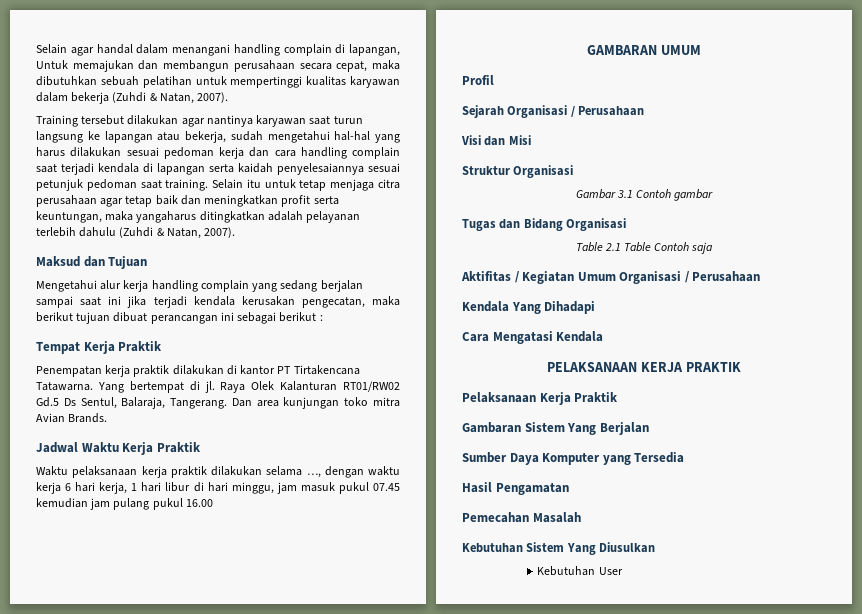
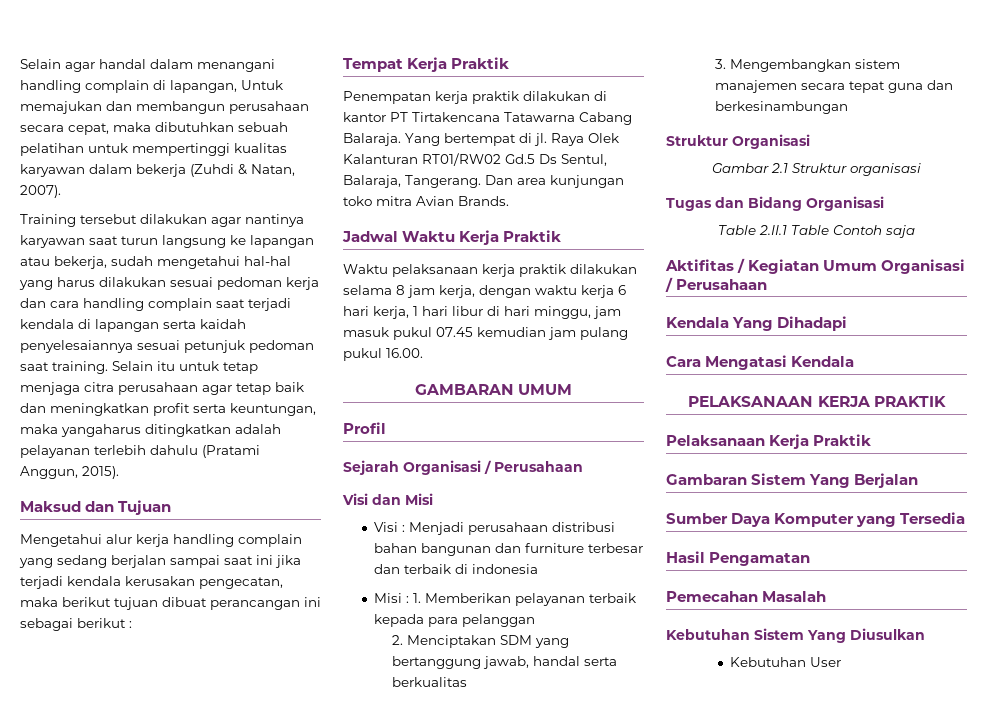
[119,227,236,239] (Zuhdi & Natan, 2007). -> [202,445,260,458] [20,466,119,479] (Pratami Anggun, 2015).
[36,382,93,391] Tatawarna. -> [504,112,632,125] [343,133,401,146] Tatawarna Cabang Balaraja.
[306,473,321,478] …, -> [396,285,475,298] 8 jam kerja,
[185,499,213,507] 16.00 -> [386,348,423,358] 16.00.
(531, 140) none -> [374,522,616,535] [374,543,644,556] [374,564,539,574] [374,593,637,606] [374,614,536,627] [392,635,570,648] [392,656,618,669] [392,677,468,687] [715,59,901,72] [715,80,954,93] [715,101,849,114] // Visi : Menjadi perusahaan distribusi bahan bangunan dan furniture terbesar dan terbaik di indonesia // Misi : 1. Memberikan pelayanan terbaik kepada para pelanggan // 2. Menciptakan SDM yang bertanggung jawab, handal serta berkualitas // 3. Mengembangkan sistem manajemen secara tepat guna dan berkesinambungan
[616,189,714,201] 3.1 Contoh gambar -> [771,163,921,176] 2.1 Struktur organisasi
[604,243,621,251] 2.1 -> [759,225,787,235] 2.II.1

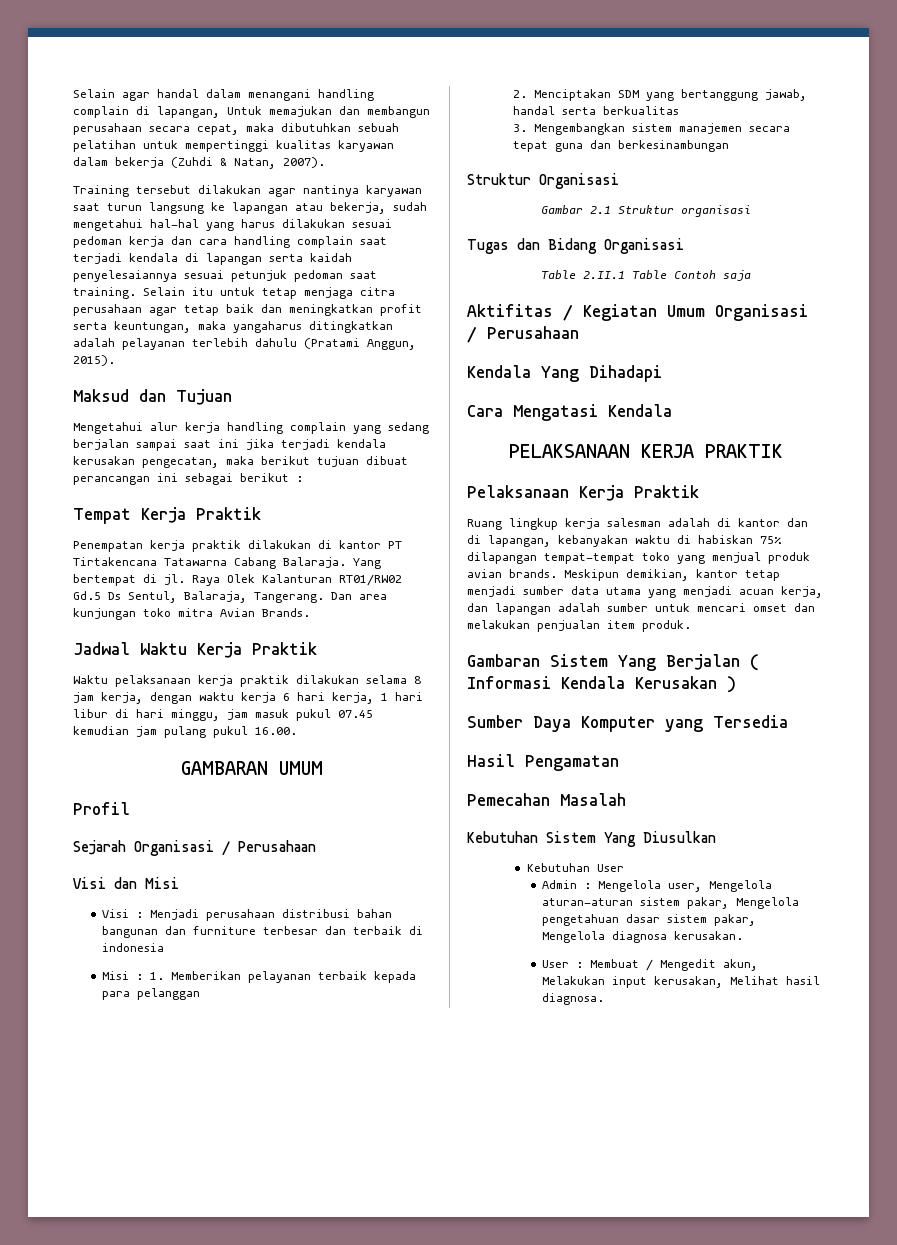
(872, 440) none -> [467,518,808,530] [467,535,782,547] [467,552,810,564] [467,569,780,581] [467,586,823,598] [467,603,815,615] [467,620,691,632] // Ruang lingkup kerja salesman adalah di kantor dan di lapangan, kebanyakan waktu di habiskan 75% dilapangan tempat-tempat toko yang menjual produk avian brands. Meskipun demikian, kantor tetap menjadi sumber data utama yang menjadi acuan kerja, dan lapangan adalah sumber untuk mencari omset dan melakukan penjualan item produk.
(919, 480) none -> [750,654,759,671] [467,676,736,693] ( Informasi Kendala Kerusakan )
(841, 662) none -> [541,880,772,892] [541,897,799,909] [541,914,756,926] [541,931,743,943] [541,959,758,971] [541,976,820,988] [541,993,604,1005] // Admin : Mengelola user, Mengelola aturan-aturan sistem pakar, Mengelola pengetahuan dasar sistem pakar, Mengelola diagnosa kerusakan. // User : Membuat / Mengedit akun, Melakukan input kerusakan, Melihat hasil diagnosa.

